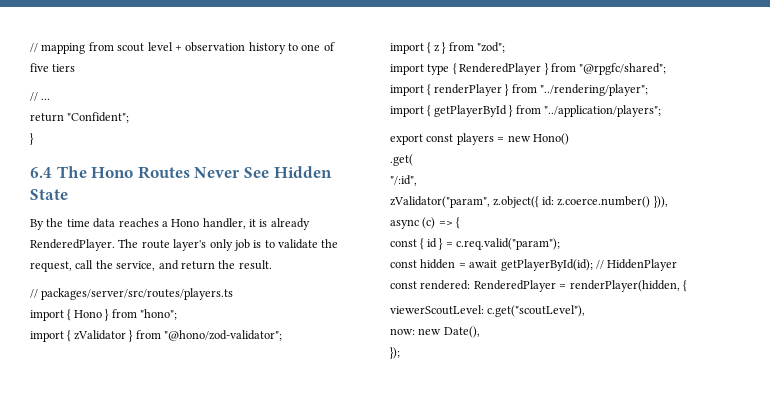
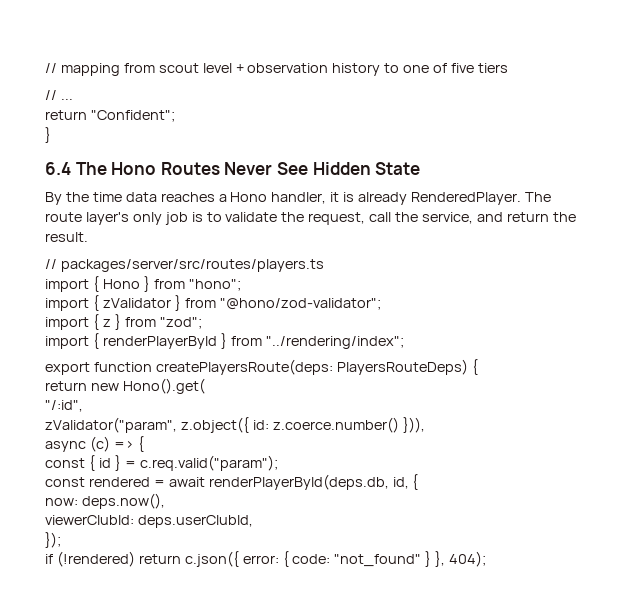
[427,63,667,75] [390,84,648,96] [390,105,661,117] [390,133,569,145] [390,154,413,166] type { RenderedPlayer } from "@rpgfc/shared"; // import { renderPlayer } from "../rendering/player"; // import { getPlayerById } from "../application/players"; // export const players = new Hono() // .get( -> [92,333,404,349] [45,359,478,375] [45,378,205,394] { renderPlayerById } from "../rendering/index"; // export function createPlayersRoute(deps: PlayersRouteDeps) { // return new Hono().get(
[420,259,456,269] hidden -> [88,477,150,487] rendered
[500,259,678,271] [390,280,687,292] [390,305,586,317] [390,326,480,338] [390,347,400,359] getPlayerById(id); // HiddenPlayer // const rendered: RenderedPlayer = renderPlayer(hidden, { // viewerScoutLevel: c.get("scoutLevel"), // now: new Date(), // }); -> [208,474,419,490] [45,493,165,509] [45,515,253,528] [45,532,61,548] [45,551,487,567] renderPlayerById(deps.db, id, { // now: deps.now(), // viewerClubId: deps.userClubId, // }); // if (!rendered) return c.json({ error: { code: "not_found" } }, 404);

